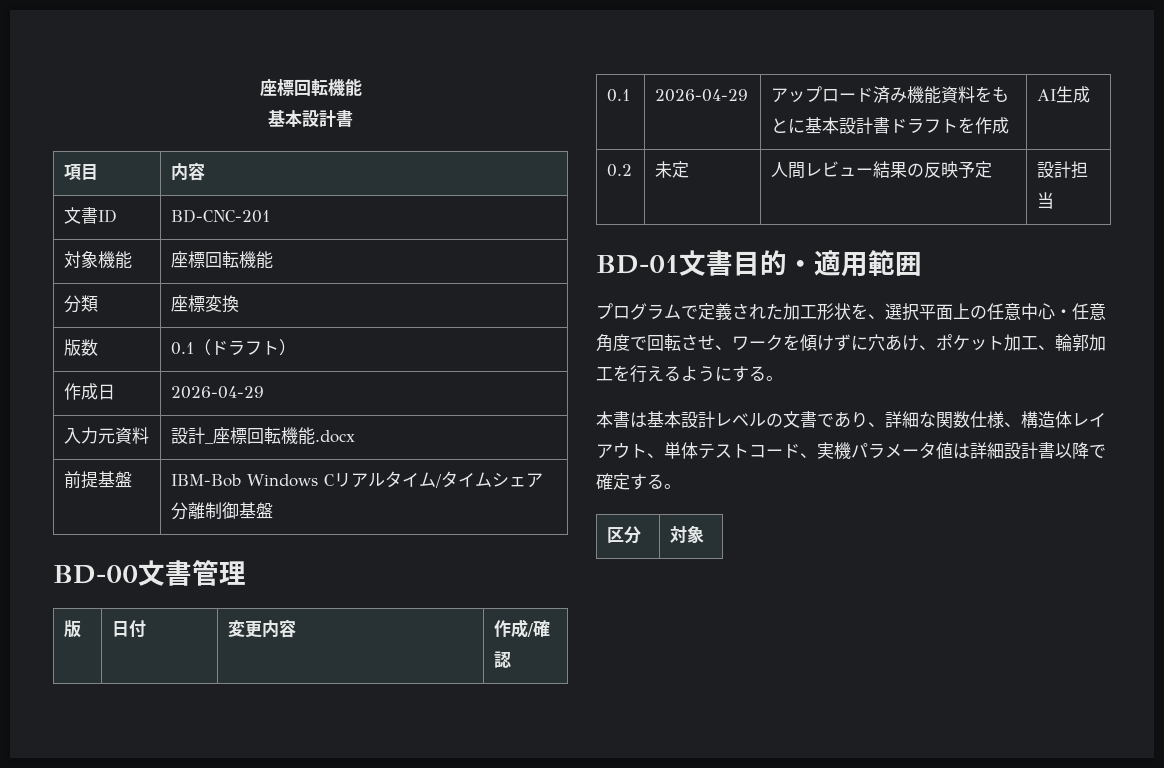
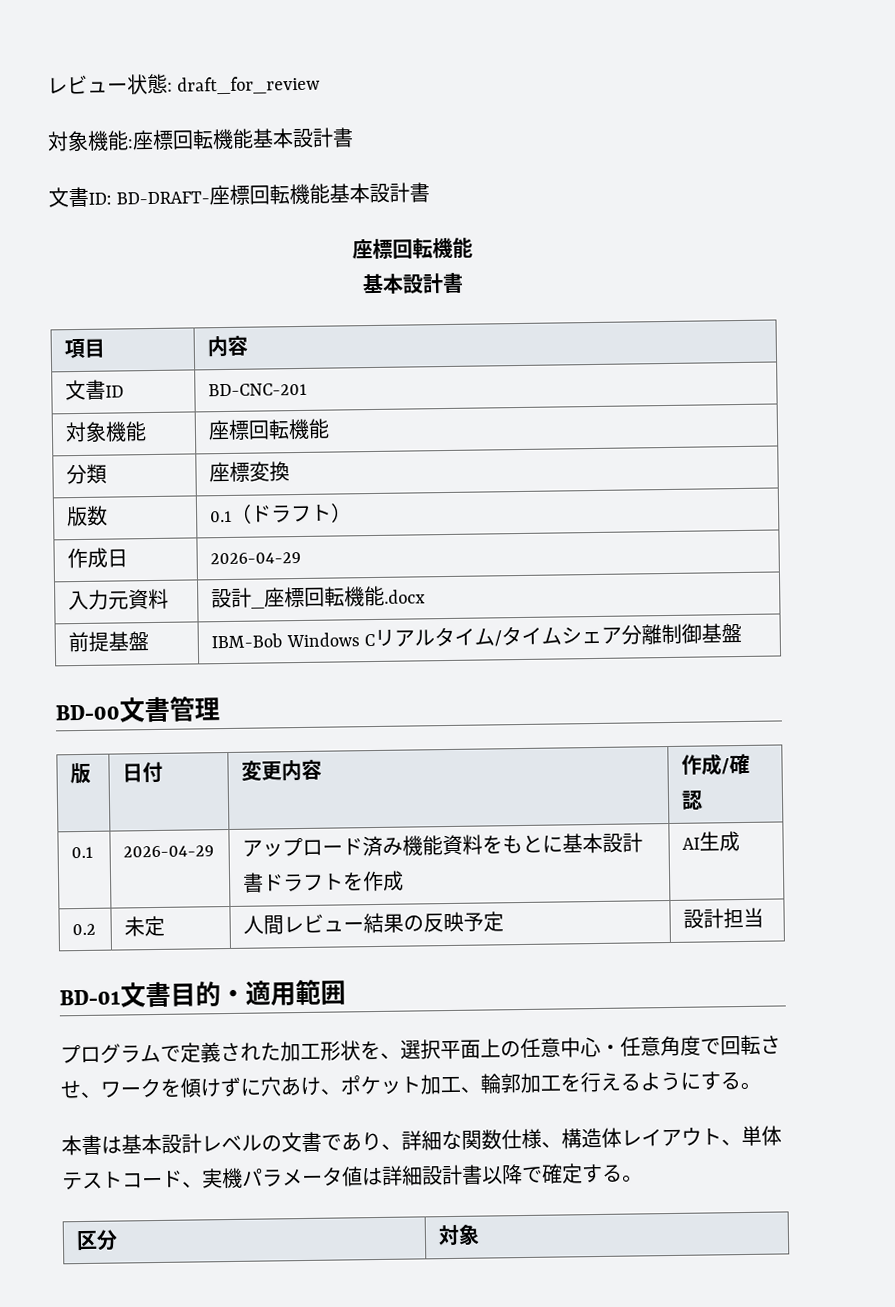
(259, 87) none -> [47,73,321,95] [47,127,354,152] [48,182,431,208] レビュー状態: draft_for_review // 対象機能:座標回転機能基本設計書 // 文書ID: BD-DRAFT-座標回転機能基本設計書 //

